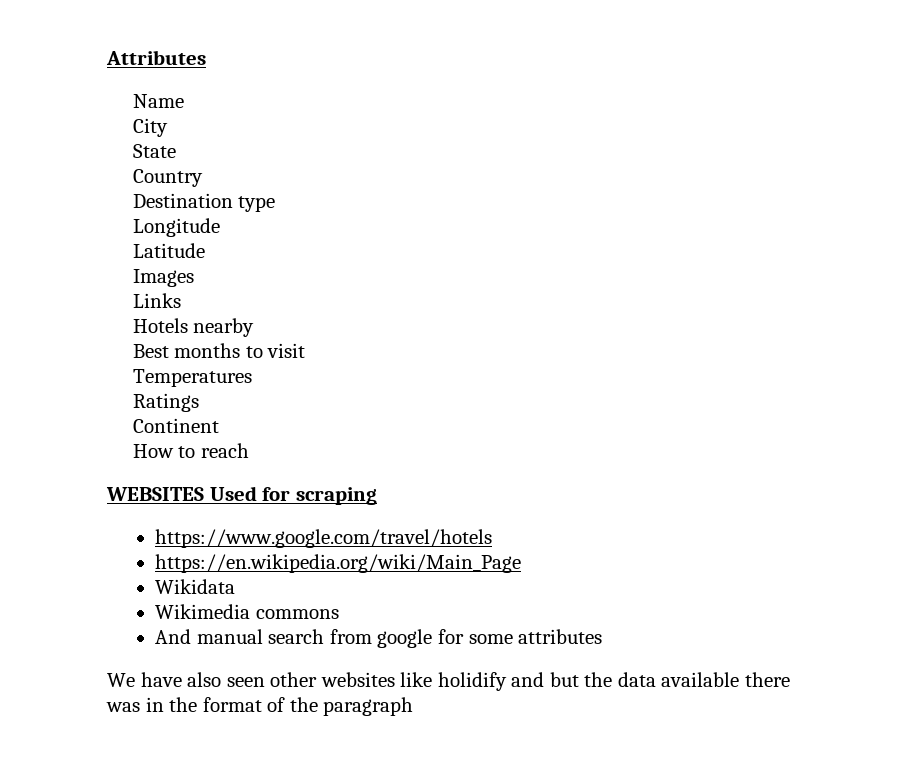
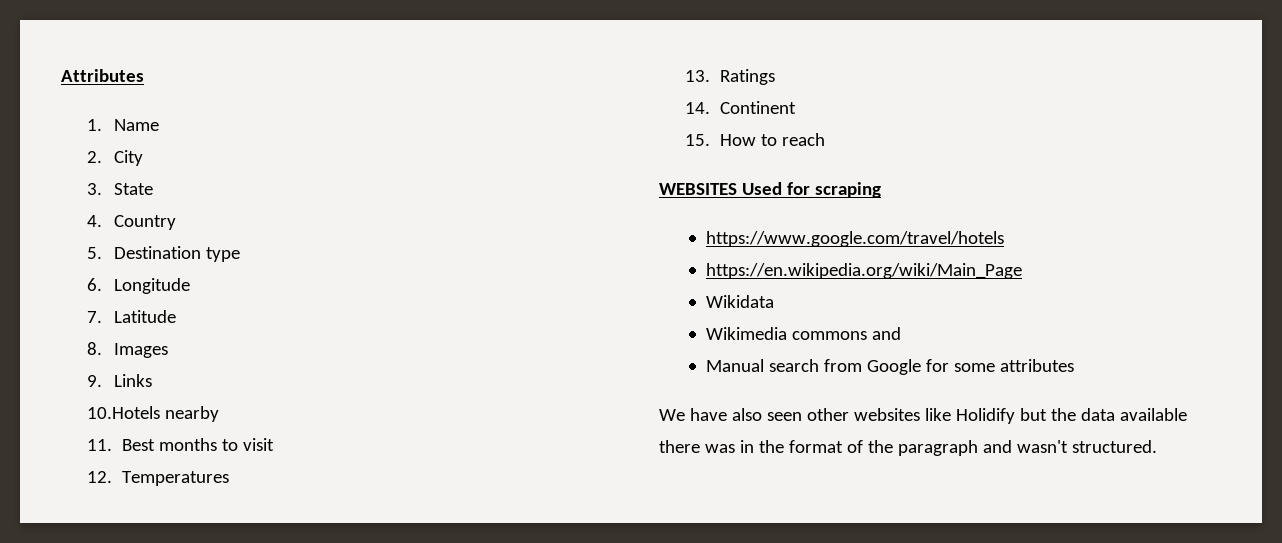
(206, 57) none -> [87,119,103,131] 1.
(184, 101) none -> [87,151,103,163] 2.
(168, 127) none -> [87,183,103,195] 3.
(176, 151) none -> [87,215,103,227] 4.
(203, 178) none -> [87,247,103,259] 5.
(276, 204) none -> [87,278,103,291] 6.
(220, 227) none -> [87,311,103,323] 7.
(205, 250) none -> [87,342,103,355] 8.
(194, 278) none -> [87,375,103,387] 9.
[132,318,188,333] Hotels -> [87,406,161,419] 10.Hotels
(255, 327) none -> [87,439,113,451] 11.
(306, 350) none -> [87,471,113,483] 12.
(252, 378) none -> [685,70,711,82] 13.
(199, 402) none -> [685,102,711,114] 14.
(219, 425) none -> [685,134,711,146] 15.
[155,629,263,644] // And manual -> [871,327,901,340] [705,359,764,372] and // Manual
[377,629,433,648] google -> [866,359,921,375] Google
[437,672,545,691] holidify and -> [955,408,1015,424] Holidify
(414, 706) none -> [982,440,1157,453] and wasn't structured.

